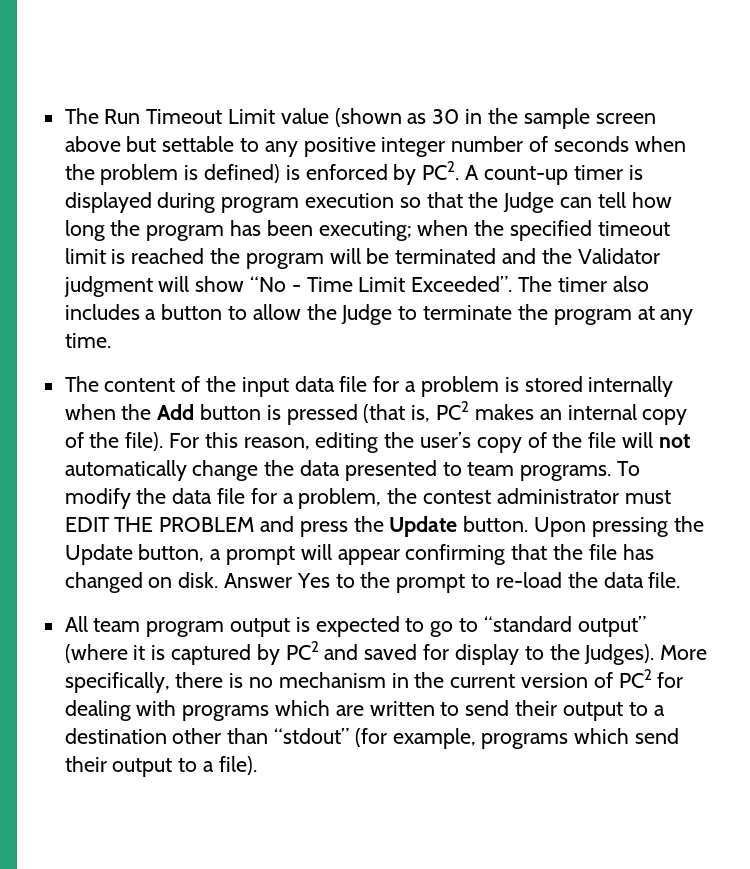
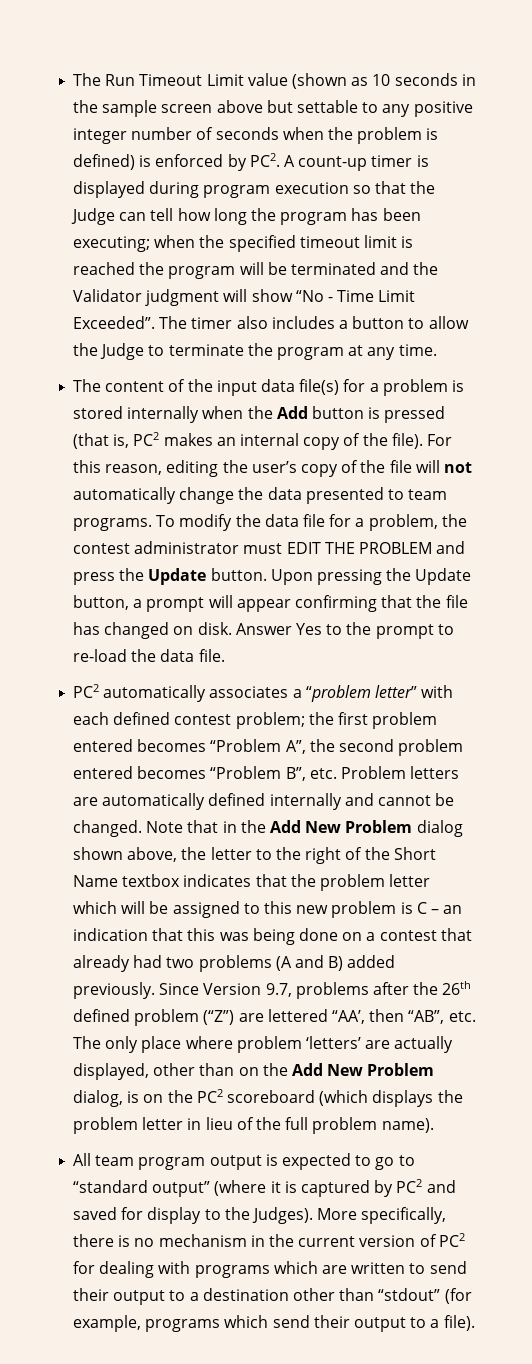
[432,109,460,124] 30 -> [372,73,458,86] 10 seconds
[339,376,368,392] file -> [299,379,340,395] file(s)
(681, 580) none -> [73,684,454,702] [73,712,438,729] [73,739,464,756] [73,766,460,781] [73,793,455,810] [73,820,463,837] [73,847,436,864] [73,874,431,891] [73,901,463,918] [73,928,472,945] [73,955,396,972] [73,981,472,999] [73,1009,476,1026] [73,1036,454,1053] [73,1063,435,1080] [73,1089,463,1107] [73,1117,434,1134] // PC2 automatically associates a “problem letter” with each defined contest problem; the first problem entered becomes “Problem A”, the second problem entered becomes “Problem B”, etc. Problem letters are automatically defined internally and cannot be changed. Note that in the Add New Problem dialog shown above, the letter to the right of the Short Name textbox indicates that the problem letter which will be assigned to this new problem is C – an indication that this was being done on a contest that already had two problems (A and B) added previously. Since Version 9.7, problems after the 26th defined problem (“Z”) are lettered “AA’, then “AB”, etc. The only place where problem ‘letters’ are actually displayed, other than on the Add New Problem dialog, is on the PC2 scoreboard (which displays the problem letter in lieu of the full problem name).

